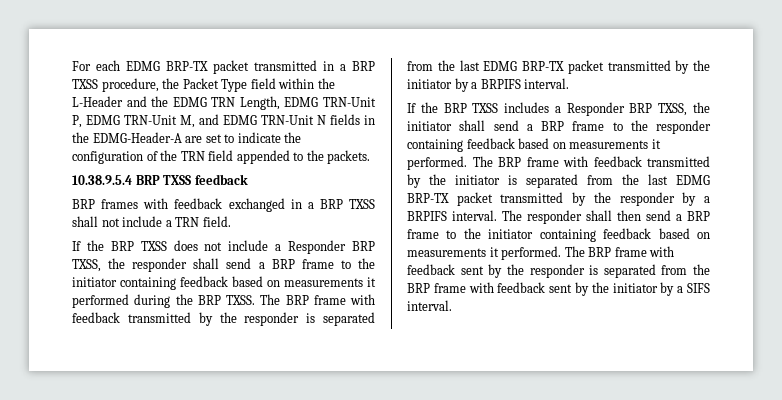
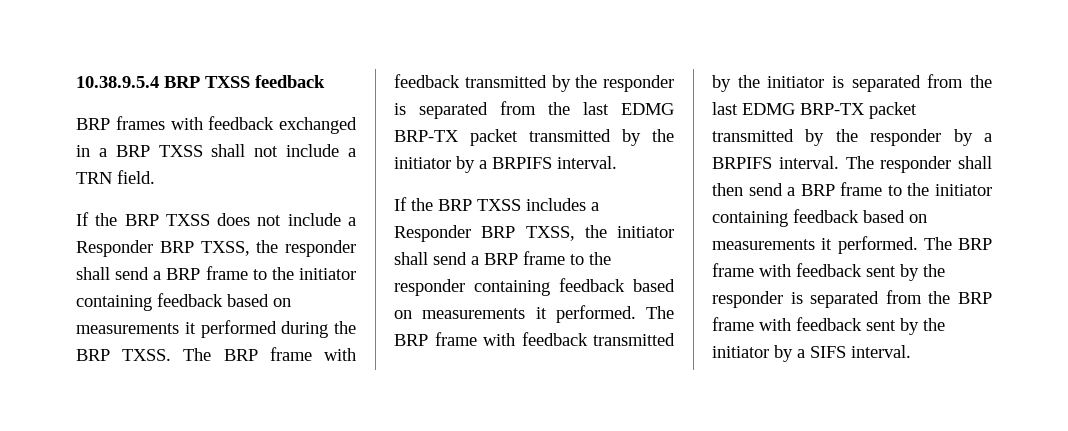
[72,60,375,74] [72,78,335,92] [72,96,377,110] [72,114,375,128] [72,132,302,143] [72,150,371,164] For each EDMG BRP-TX packet transmitted in a BRP TXSS procedure, the Packet Type field within the L-Header and the EDMG TRN Length, EDMG TRN-Unit P, EDMG TRN-Unit M, and EDMG TRN-Unit N fields in the EDMG-Header-A are set to indicate the configuration of the TRN field appended to the packets. // -> (76, 82) none

